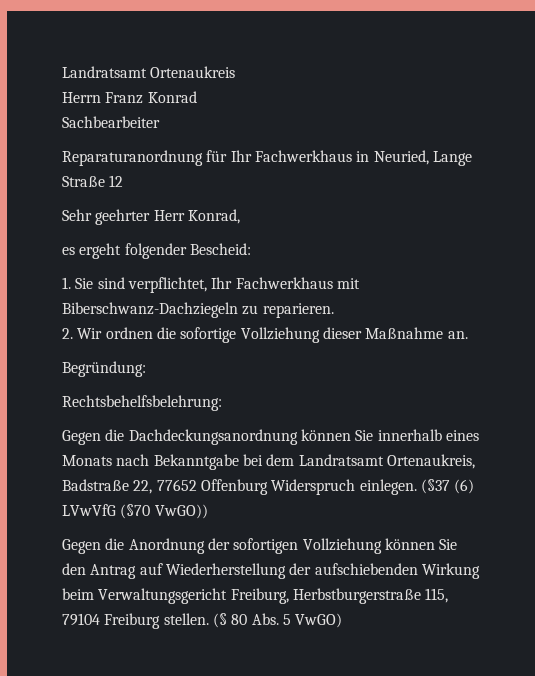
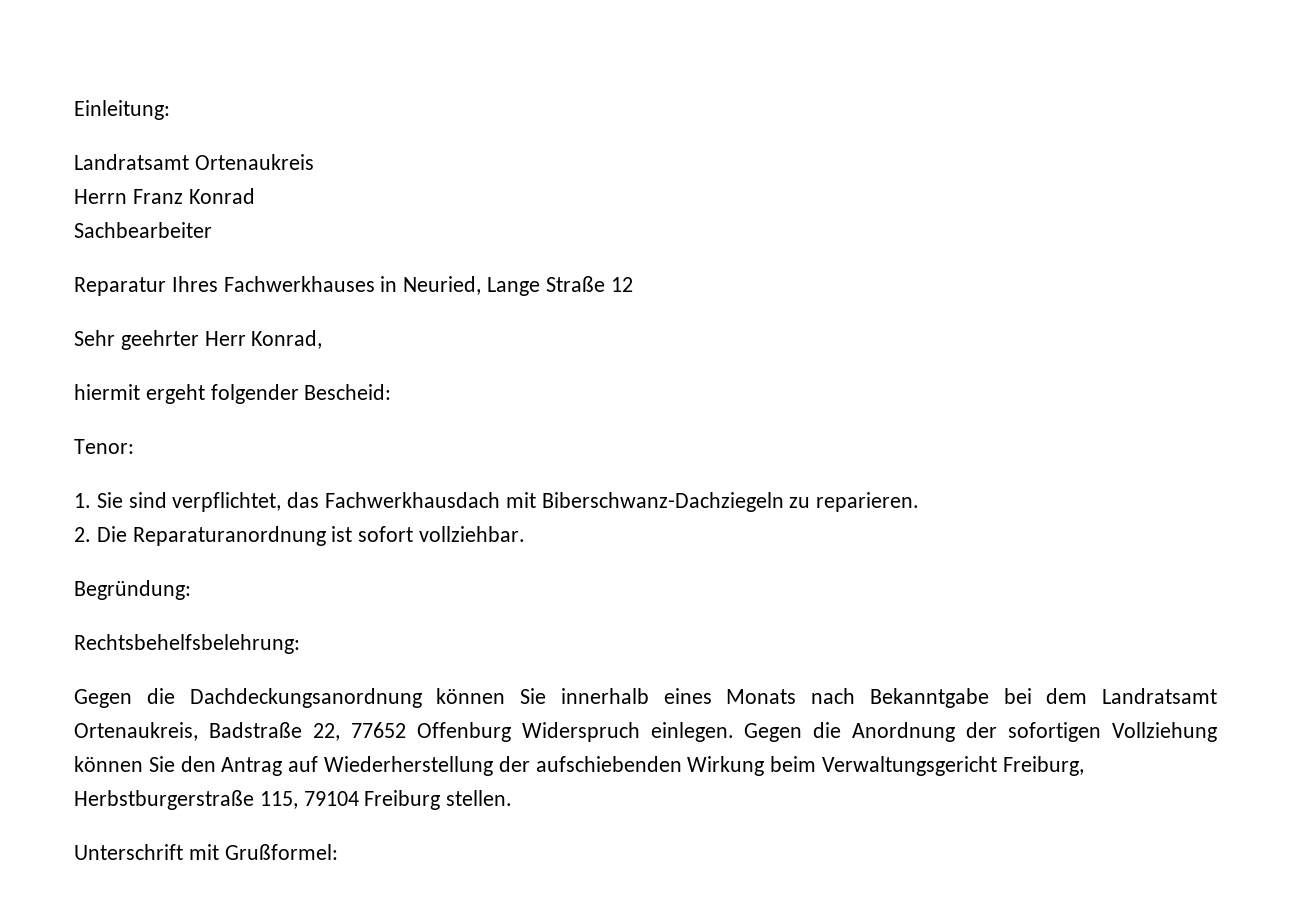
(62, 72) none -> [74,100,170,120] Einleitung: //
[62,150,352,166] Reparaturanordnung für Ihr Fachwerkhaus -> [74,276,375,296] Reparatur Ihres Fachwerkhauses
[62,247,75,255] es -> [74,384,140,400] hiermit
(251, 249) none -> [74,439,134,454] // Tenor:
[211,277,333,289] Ihr Fachwerkhaus -> [287,492,501,508] das Fachwerkhausdach
[77,327,468,343] Wir ordnen die sofortige Vollziehung dieser Maßnahme an. -> [96,526,526,546] Die Reparaturanordnung ist sofort vollziehbar.
[420,479,475,494] [62,504,208,519] (§37 (6) LVwVfG (§70 VwGO)) // -> (734, 732) none
[212,613,343,628] (§ 80 Abs. 5 VwGO) -> [74,844,338,860] // Unterschrift mit Grußformel:

